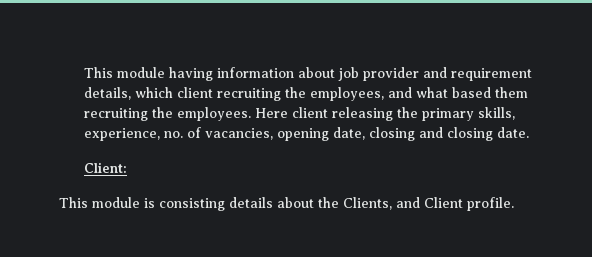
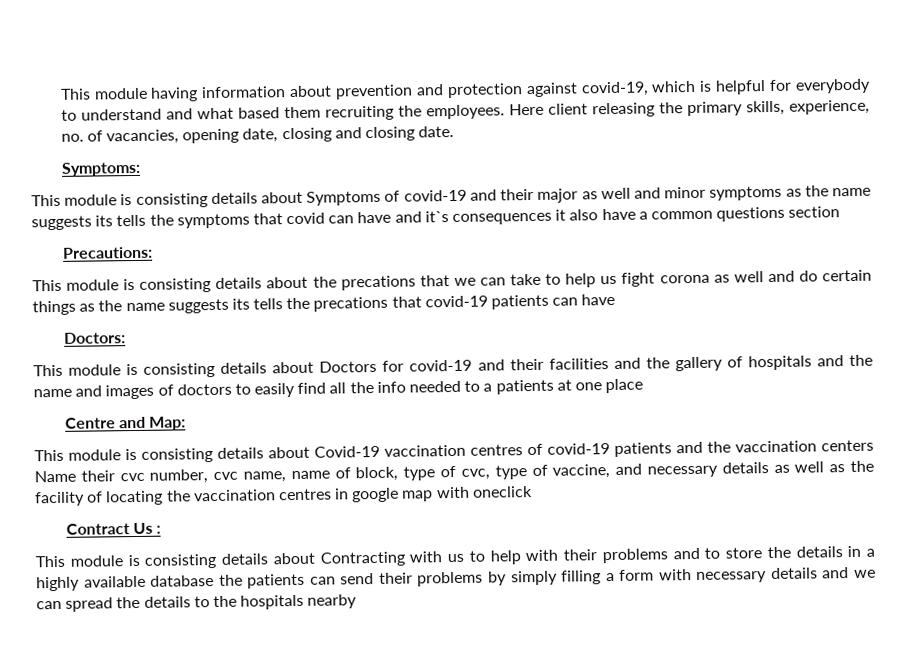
[337,67,532,81] [83,87,384,101] job provider and requirement details, which client recruiting the employees, -> [335,78,871,100] [60,108,162,121] prevention and protection against covid-19, which is helpful for everybody to understand
[83,162,127,173] Client: -> [60,161,141,177] [31,185,872,208] [31,206,841,231] [61,246,153,259] Symptoms: // This module is consisting details about Symptoms of covid-19 and their major as well and minor symptoms as the name suggests its tells the symptoms that covid can have and it`s consequences it also have a common questions section // Precautions:
[343,197,514,211] Clients, and Client profile. -> [340,269,872,291] [32,293,616,316] [63,332,126,344] [33,354,873,378] [33,378,644,400] [64,416,187,431] [34,439,874,463] [34,460,875,484] [35,486,533,507] [65,522,162,535] [35,545,875,569] [36,567,876,592] [36,594,358,612] precations that we can take to help us fight corona as well and do certain things as the name suggests its tells the precations that covid-19 patients can have // Doctors: // This module is consisting details about Doctors for covid-19 and their facilities and the gallery of hospitals and the name and images of doctors to easily find all the info needed to a patients at one place // Centre and Map: // This module is consisting details about Covid-19 vaccination centres of covid-19 patients and the vaccination centers Name their cvc number, cvc name, name of block, type of cvc, type of vaccine, and necessary details as well as the facility of locating the vaccination centres in google map with oneclick // Contract Us : // This module is consisting details about Contracting with us to help with their problems and to store the details in a highly available database the patients can send their problems by simply filling a form with necessary details and we can spread the details to the hospitals nearby

